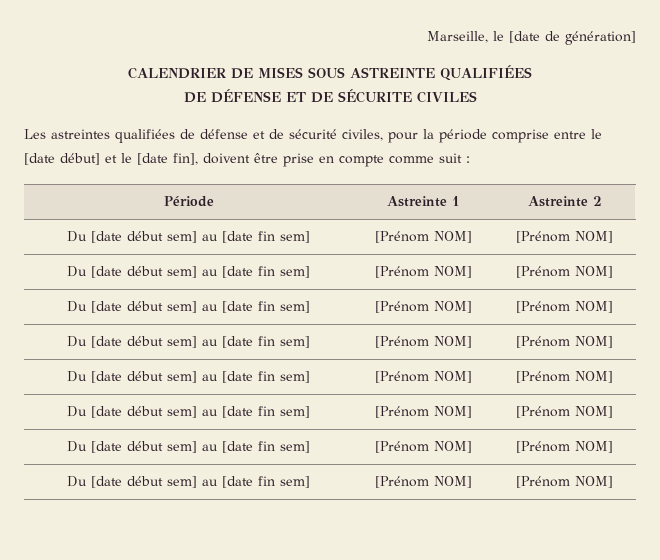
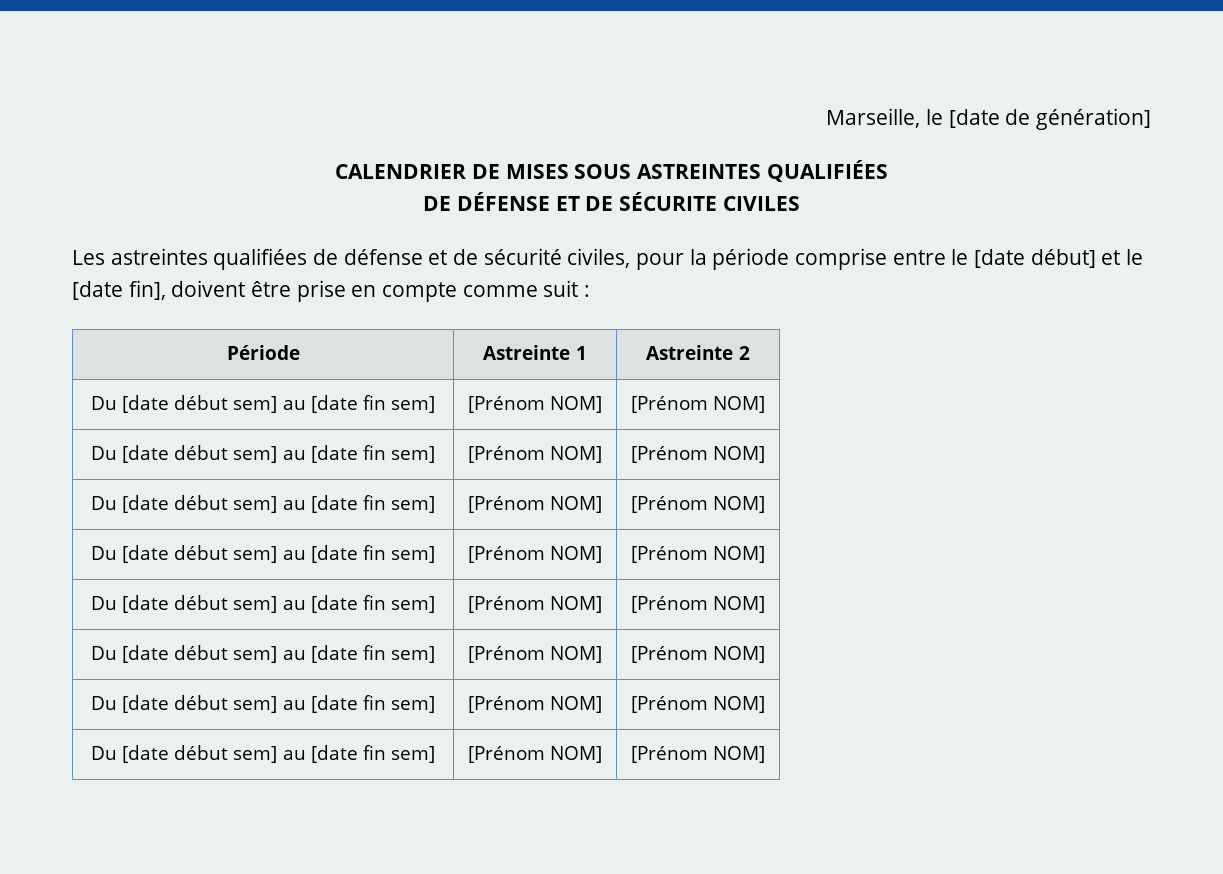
[350,67,435,78] ASTREINTE -> [637,164,762,179] ASTREINTES

